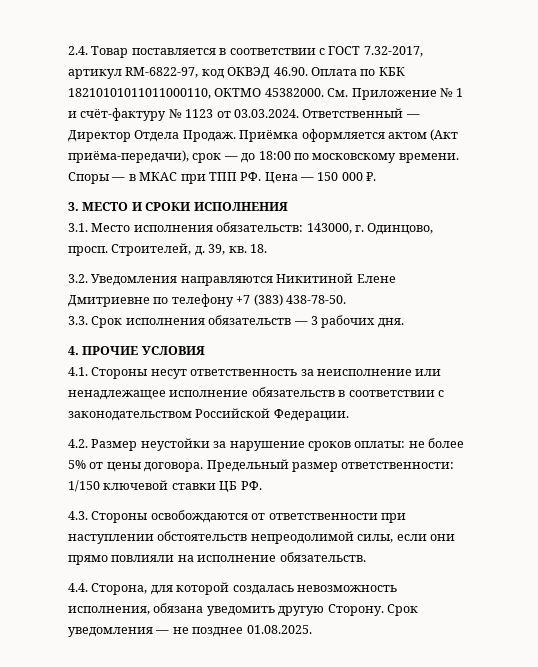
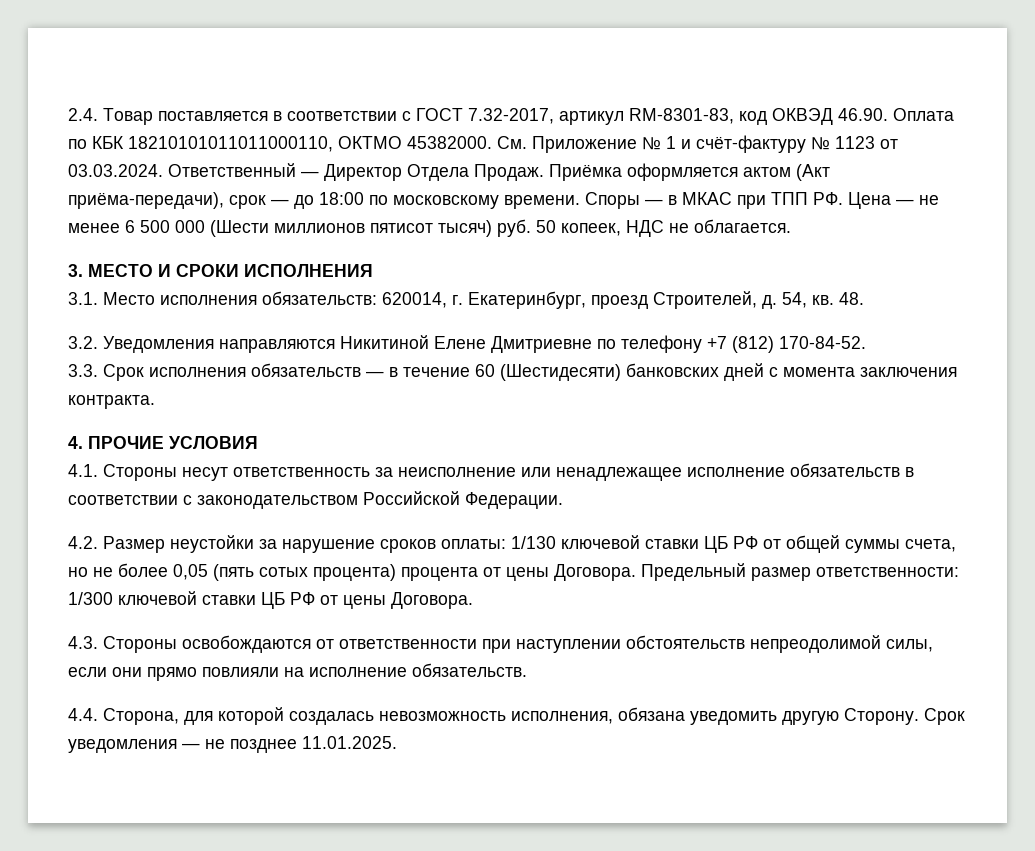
[125,67,199,78] RM-6822-97, -> [629,108,734,124] RM-8301-83,
[317,172,377,181] 150 000 ₽. -> [919,195,939,205] [68,219,791,237] не менее 6 500 000 (Шести миллионов пятисот тысяч) руб. 50 копеек, НДС не облагается.
[306,223,434,235] [68,243,267,256] 143000, г. Одинцово, просп. Строителей, д. 39, кв. 18. -> [382,291,864,309] 620014, г. Екатеринбург, проезд Строителей, д. 54, кв. 48.
[253,294,346,306] (383) 438-78-50. -> [732,336,866,353] (812) 170-84-52.
[310,315,404,328] 3 рабочих дня. -> [389,363,957,381] [68,395,155,409] в течение 60 (Шестидесяти) банковских дней с момента заключения контракта.
[408,438,464,448] [68,460,204,472] не более 5% от цены договора. -> [511,535,956,553] [68,563,636,581] 1/130 ключевой ставки ЦБ РФ от общей суммы счета, но не более 0,05 (пять сотых процента) процента от цены Договора.
[68,480,262,493] 1/150 ключевой ставки ЦБ РФ. -> [68,591,473,609] 1/300 ключевой ставки ЦБ РФ от цены Договора.
[246,625,312,634] 01.08.2025. -> [302,736,397,749] 11.01.2025.

